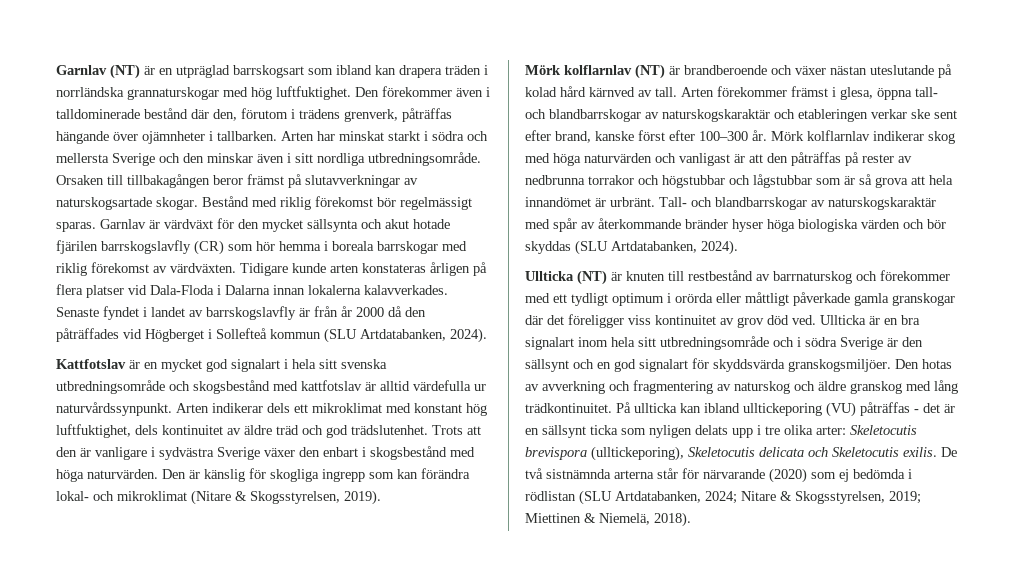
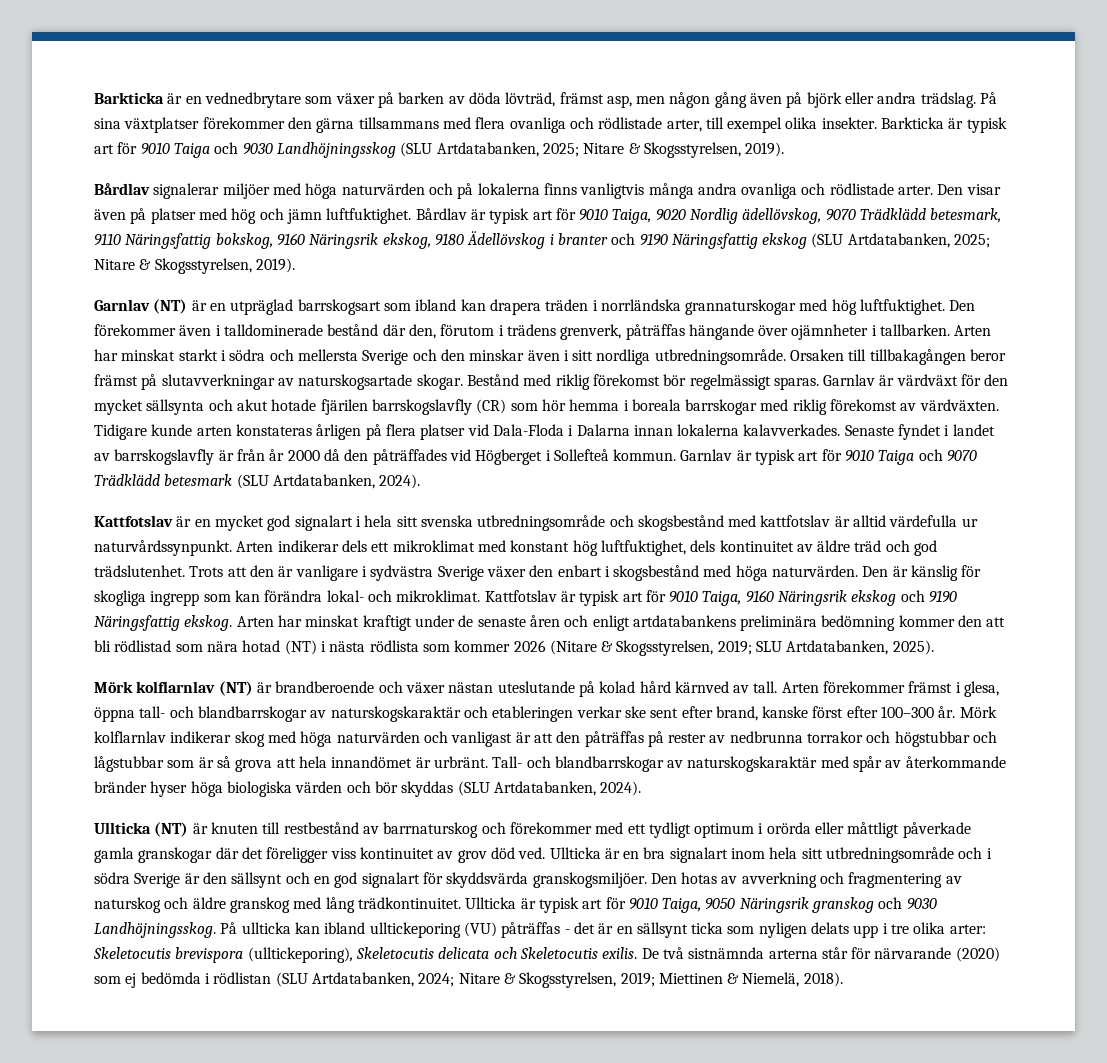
(56, 70) none -> [94,92,998,108] [94,117,1007,133] [94,142,785,158] [94,183,1001,199] [94,208,1002,224] [94,231,991,249] [94,258,295,274] Barkticka är en vednedbrytare som växer på barken av döda lövträd, främst asp, men någon gång även på björk eller andra trädslag. På sina växtplatser förekommer den gärna tillsammans med flera ovanliga och rödlistade arter, till exempel olika insekter. Barkticka är typisk art för 9010 Taiga och 9030 Landhöjningsskog (SLU Artdatabanken, 2025; Nitare & Skogsstyrelsen, 2019). // Bårdlav signalerar miljöer med höga naturvärden och på lokalerna finns vanligtvis många andra ovanliga och rödlistade arter. Den visar även på platser med hög och jämn luftfuktighet. Bårdlav är typisk art för 9010 Taiga, 9020 Nordlig ädellövskog, 9070 Trädklädd betesmark, 9110 Näringsfattig bokskog, 9160 Näringsrik ekskog, 9180 Ädellövskog i branter och 9190 Näringsfattig ekskog (SLU Artdatabanken, 2025; Nitare & Skogsstyrelsen, 2019). //
[270,329,321,339] kommun -> [613,449,978,465] [94,474,233,486] kommun. Garnlav är typisk art för 9010 Taiga och 9070 Trädklädd betesmark
[117,490,381,505] mikroklimat (Nitare & Skogsstyrelsen, 2019). -> [396,590,958,606] [94,615,1006,631] [94,640,934,656] mikroklimat. Kattfotslav är typisk art för 9010 Taiga, 9160 Näringsrik ekskog och 9190 Näringsfattig ekskog. Arten har minskat kraftigt under de senaste åren och enligt artdatabankens preliminära bedömning kommer den att bli rödlistad som nära hotad (NT) i nästa rödlista som kommer 2026 (Nitare & Skogsstyrelsen, 2019; SLU Artdatabanken, 2025).
(612, 408) none -> [465,897,937,913] [94,922,216,938] Ullticka är typisk art för 9010 Taiga, 9050 Näringsrik granskog och 9030 Landhöjningsskog.

